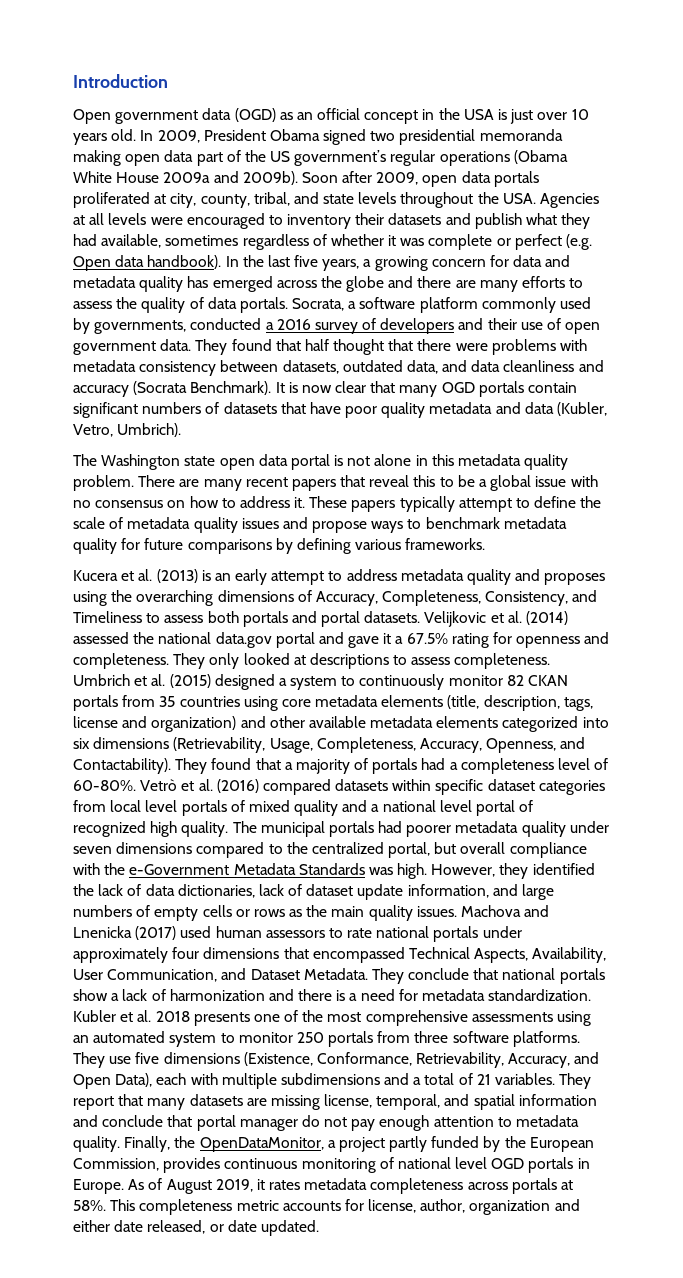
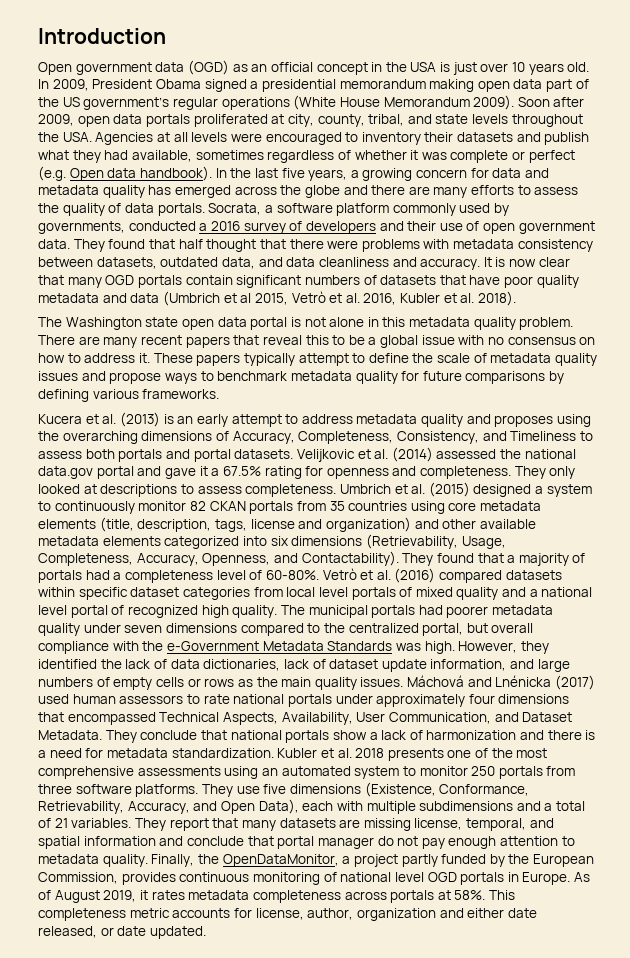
[370,129,563,145] two presidential memoranda -> [250,79,426,92] a presidential memorandum
[513,150,568,164] [73,171,298,185] (Obama White House 2009a and 2009b). -> [293,95,515,110] (White House Memorandum 2009).
[73,381,272,397] accuracy (Socrata Benchmark). -> [420,258,481,270] accuracy.
[557,402,608,416] [73,423,182,437] (Kubler, Vetro, Umbrich). -> [162,291,517,306] (Umbrich et al 2015, Vetrò et al. 2016, Kubler et al. 2018).
[461,905,550,917] [73,926,132,938] Machova and Lnenicka -> [407,675,552,687] Máchová and Lnénicka

